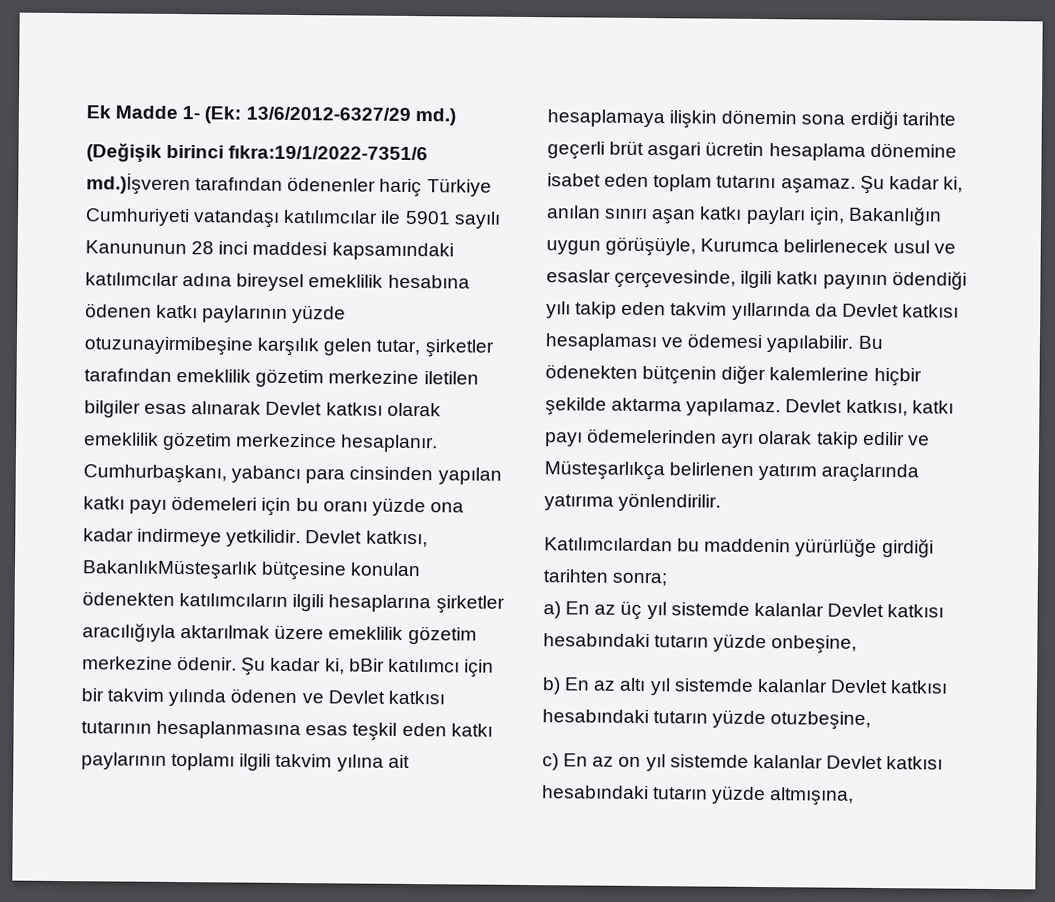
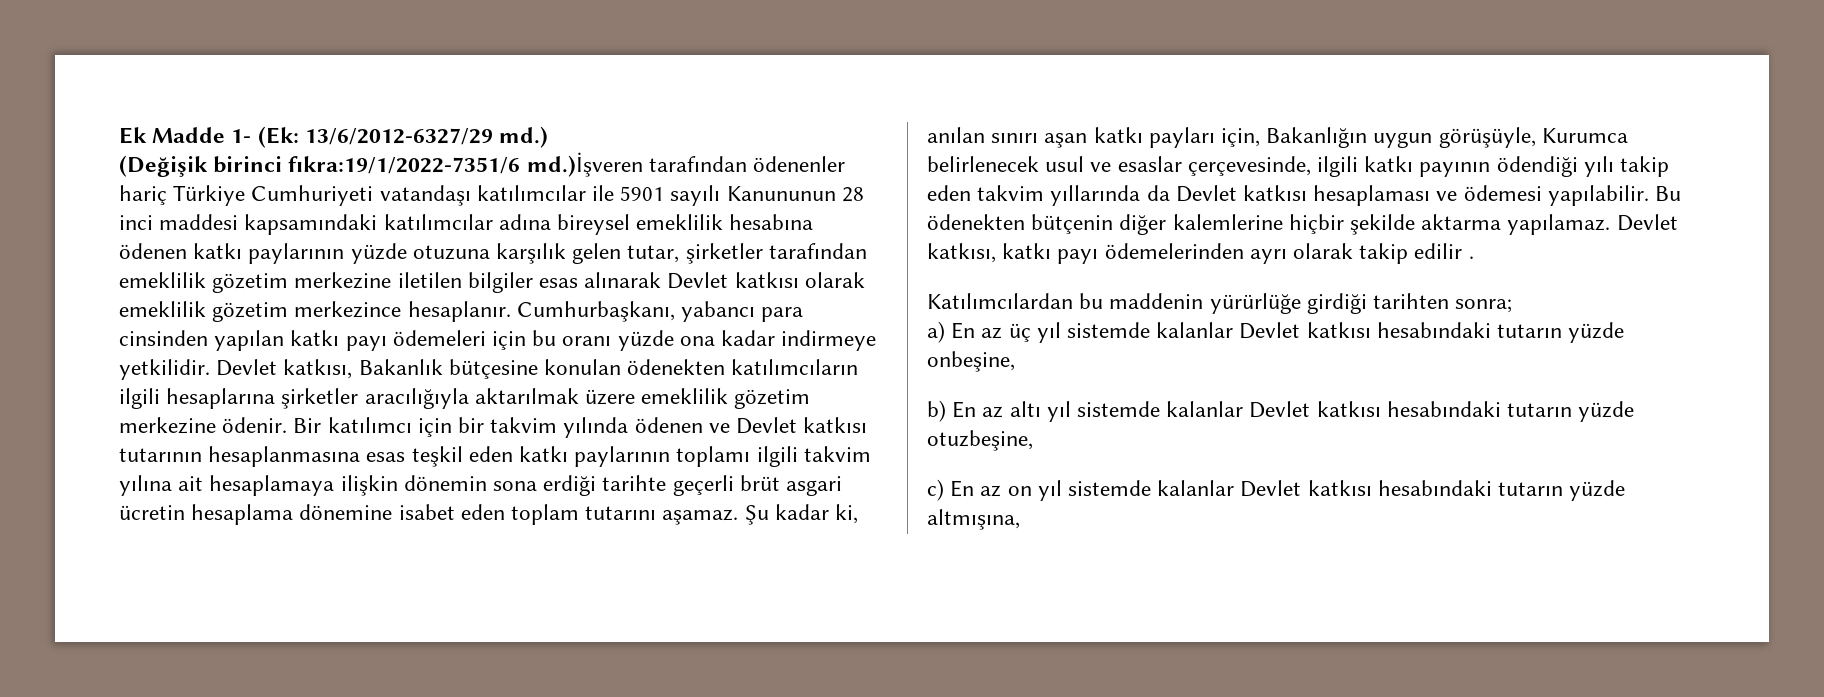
[84,336,253,356] otuzunayirmibeşine -> [412,245,490,260] otuzuna
[82,559,258,580] BakanlıkMüsteşarlık -> [358,359,443,375] Bakanlık
[241,657,385,676] Şu kadar ki, bBir -> [293,418,322,433] Bir
[907,435,930,446] [544,460,920,483] [544,492,722,512] ve Müsteşarlıkça belirlenen yatırım araçlarında yatırıma yönlendirilir. -> [1468,256,1474,259] .

